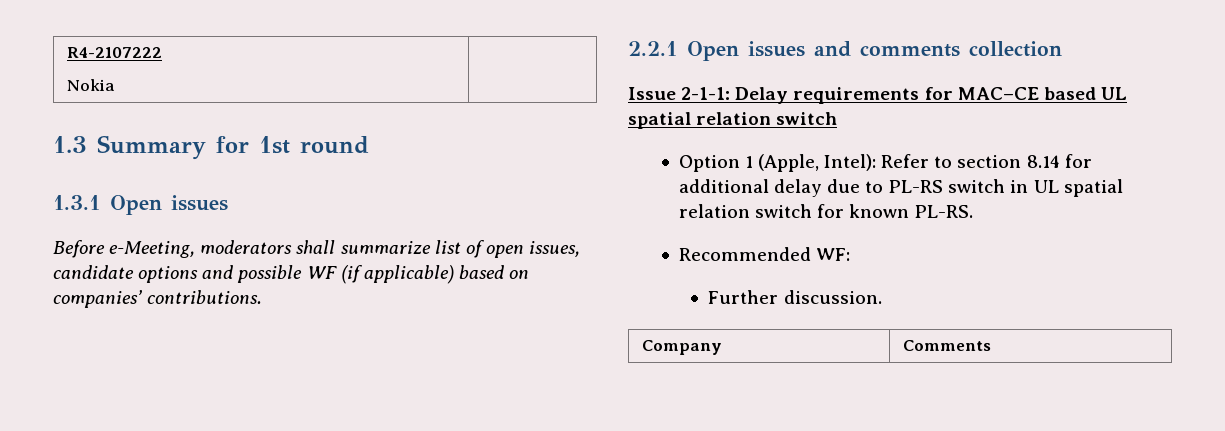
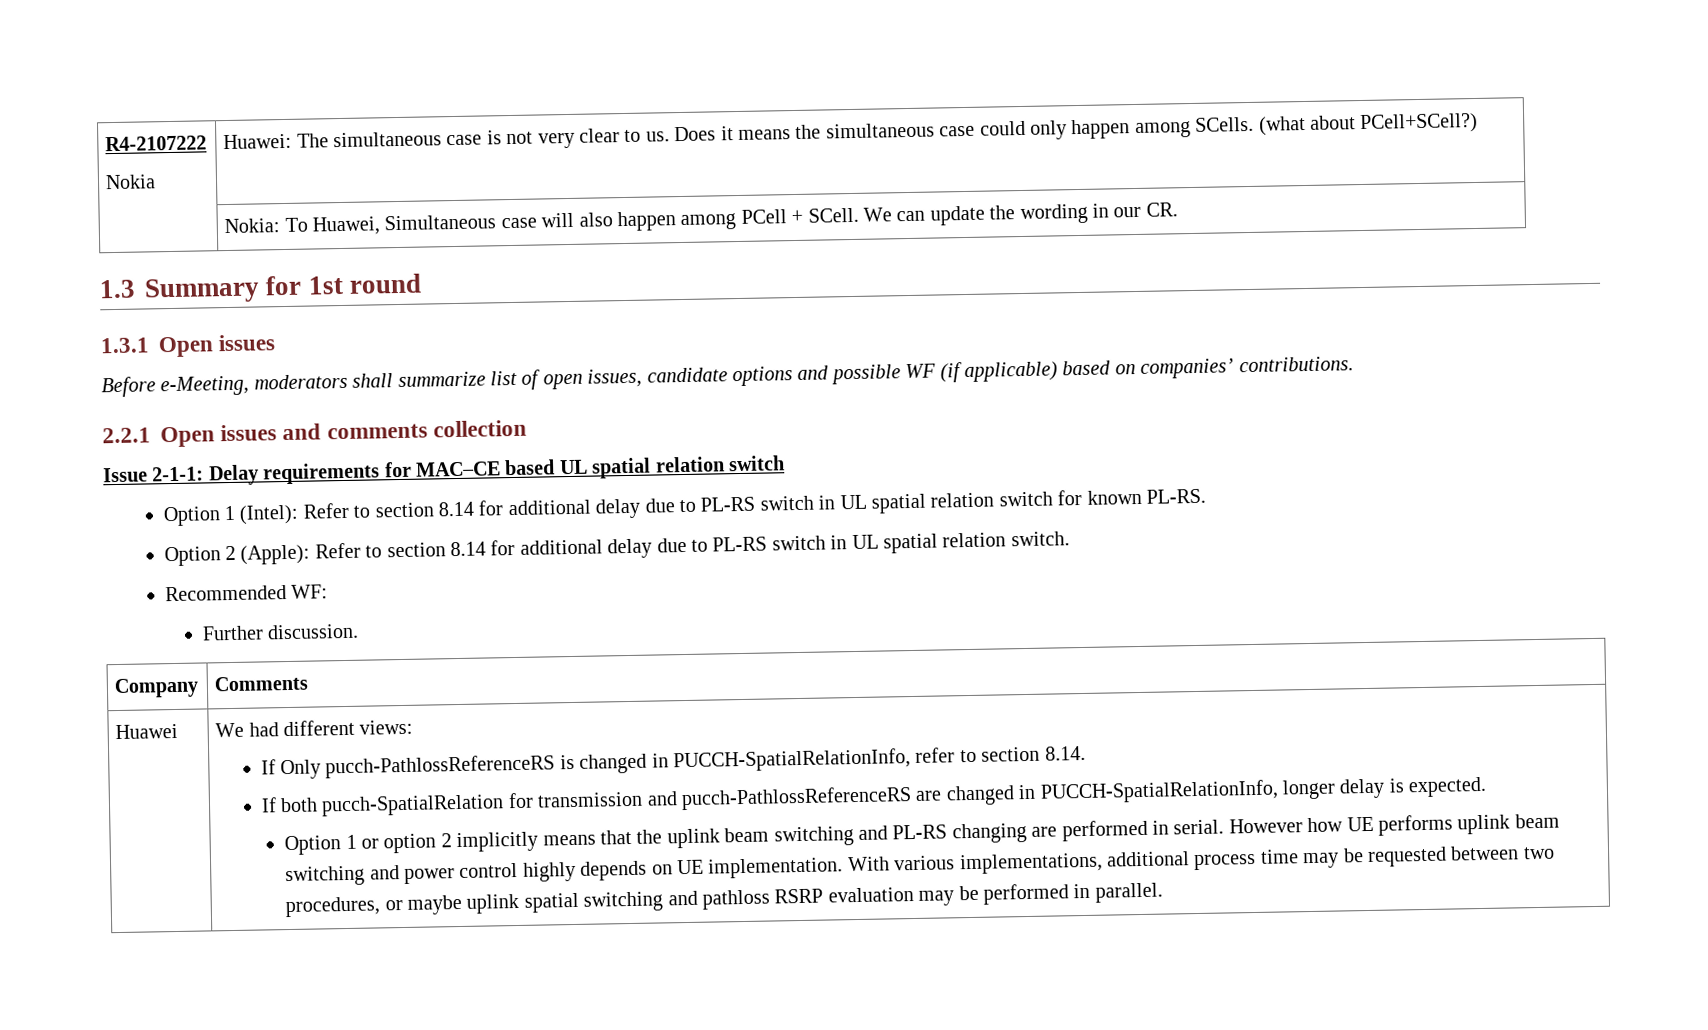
(116, 85) none -> [223,112,1479,150] [224,202,1178,236] Huawei: The simultaneous case is not very clear to us. Does it means the simultaneous case could only happen among SCells. (what about PCell+SCell?) // | Nokia: To Huawei, Simultaneous case will also happen among PCell + SCell. We can update the wording in our CR.
[757,154,877,172] (Apple, Intel): -> [239,504,300,525] (Intel):
(974, 211) none -> [163,531,1070,567] // Option 2 (Apple): Refer to section 8.14 for additional delay due to PL-RS switch in UL spatial relation switch.
(992, 345) none -> [115,723,179,740] [215,719,414,738] [260,745,1086,780] [260,776,1488,817] [284,813,1560,856] [285,845,1555,887] [285,882,1163,918] // Huawei | We had different views: // If Only pucch-PathlossReferenceRS is changed in PUCCH-SpatialRelationInfo, refer to section 8.14. // If both pucch-SpatialRelation for transmission and pucch-PathlossReferenceRS are changed in PUCCH-SpatialRelationInfo, longer delay is expected. // Option 1 or option 2 implicitly means that the uplink beam switching and PL-RS changing are performed in serial. However how UE performs uplink beam switching and power control highly depends on UE implementation. With various implementations, additional process time may be requested between two procedures, or maybe uplink spatial switching and pathloss RSRP evaluation may be performed in parallel.

